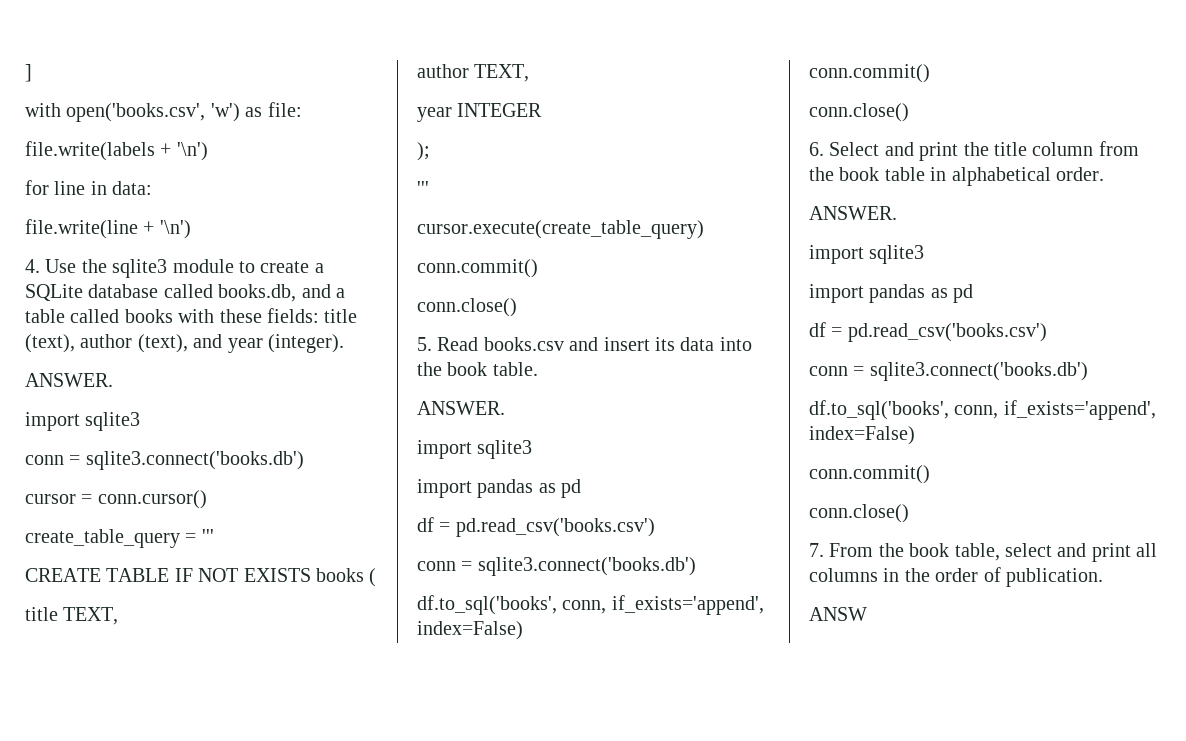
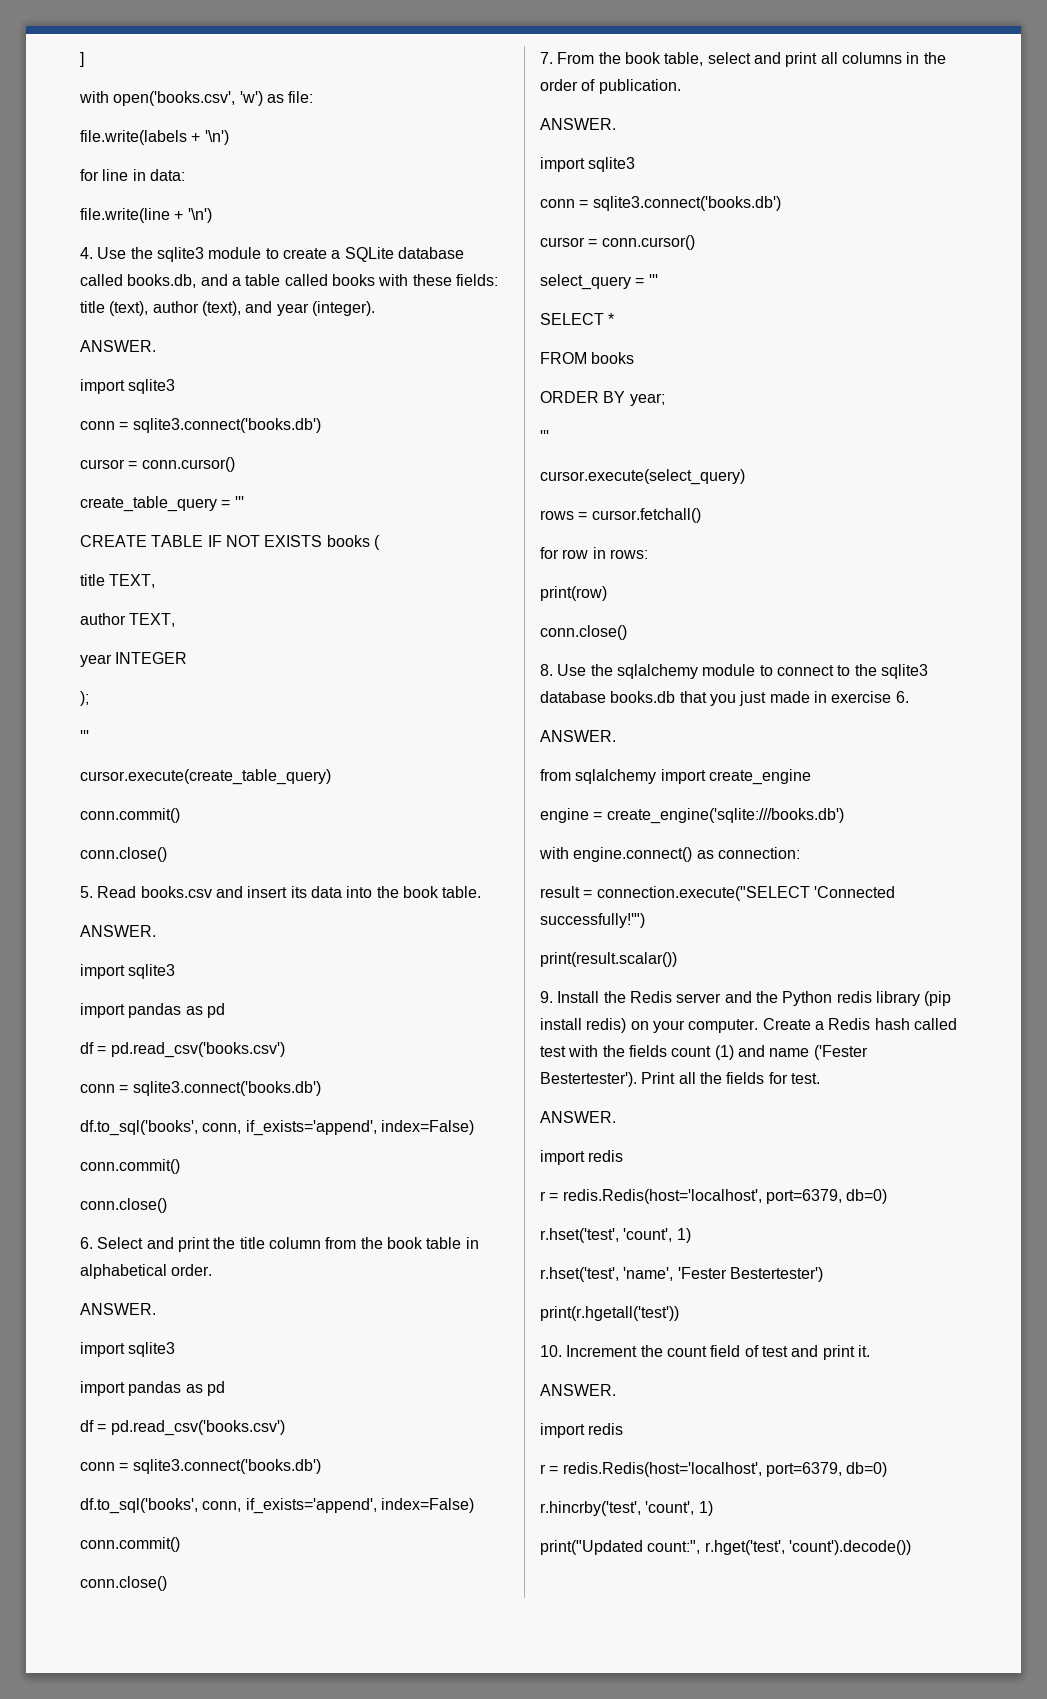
[809,607,867,621] ANSW -> [540,118,616,130] [540,157,636,172] [540,196,781,211] [540,235,695,250] [540,274,658,290] [540,313,615,325] [540,352,635,364] [540,391,665,406] [540,430,549,442] [540,469,745,485] [540,508,701,523] [540,547,648,559] [540,586,607,601] [540,625,627,640] [540,664,928,679] [540,691,909,706] [540,730,616,742] [540,769,811,785] [540,808,844,824] [539,847,800,862] [540,886,895,901] [540,913,645,928] [540,952,677,967] [540,991,952,1006] [540,1018,957,1033] [540,1045,868,1060] [540,1072,820,1087] [540,1111,616,1123] [540,1150,624,1165] [540,1189,888,1204] [540,1228,691,1243] [540,1267,823,1282] [540,1306,679,1321] [540,1345,870,1360] [540,1384,616,1396] [540,1423,624,1438] [540,1462,888,1477] [540,1501,713,1516] [540,1540,911,1555] ANSWER. // import sqlite3 // conn = sqlite3.connect('books.db') // cursor = conn.cursor() // select_query = ''' // SELECT * // FROM books // ORDER BY year; // ''' // cursor.execute(select_query) // rows = cursor.fetchall() // for row in rows: // print(row) // conn.close() // 8. Use the sqlalchemy module to connect to the sqlite3 database books.db that you just made in exercise 6. // ANSWER. // from sqlalchemy import create_engine // engine = create_engine('sqlite:///books.db') // with engine.connect() as connection: // result = connection.execute("SELECT 'Connected successfully!'") // print(result.scalar()) // 9. Install the Redis server and the Python redis library (pip install redis) on your computer. Create a Redis hash called test with the fields count (1) and name ('Fester Bestertester'). Print all the fields for test. // ANSWER. // import redis // r = redis.Redis(host='localhost', port=6379, db=0) // r.hset('test', 'count', 1) // r.hset('test', 'name', 'Fester Bestertester') // print(r.hgetall('test')) // 10. Increment the count field of test and print it. // ANSWER. // import redis // r = redis.Redis(host='localhost', port=6379, db=0) // r.hincrby('test', 'count', 1) // print("Updated count:", r.hget('test', 'count').decode())

